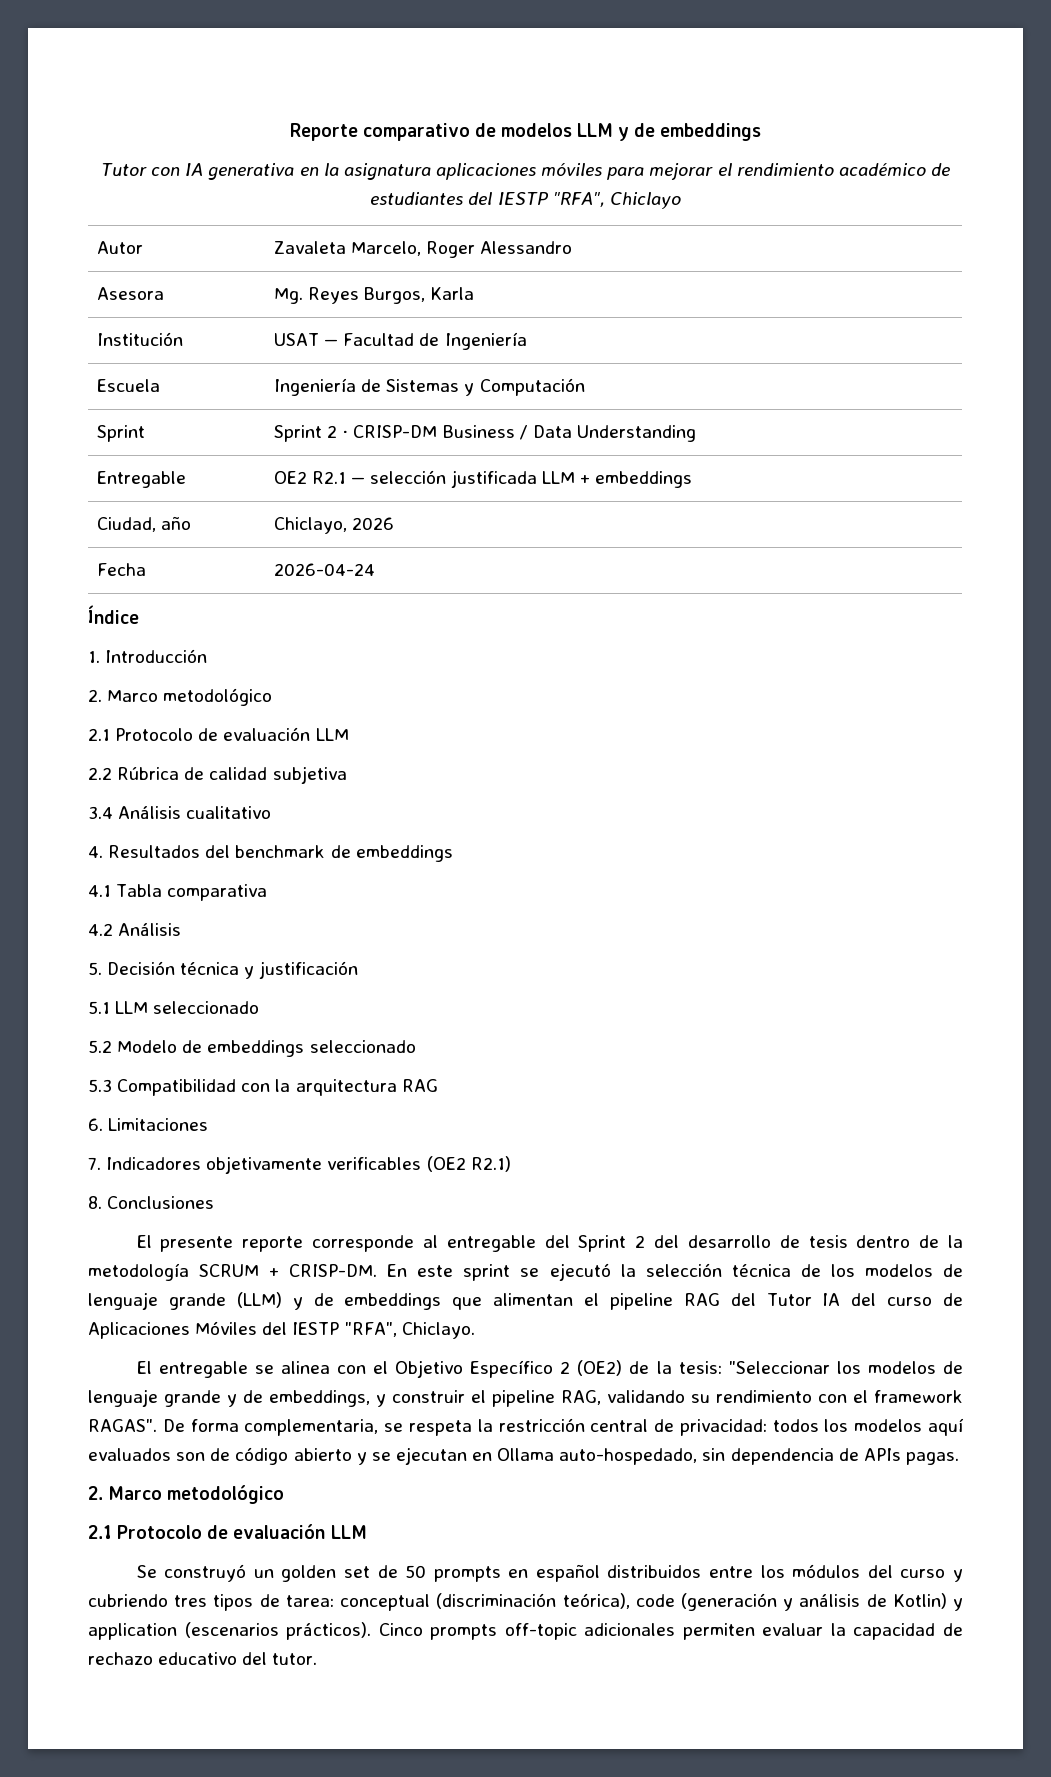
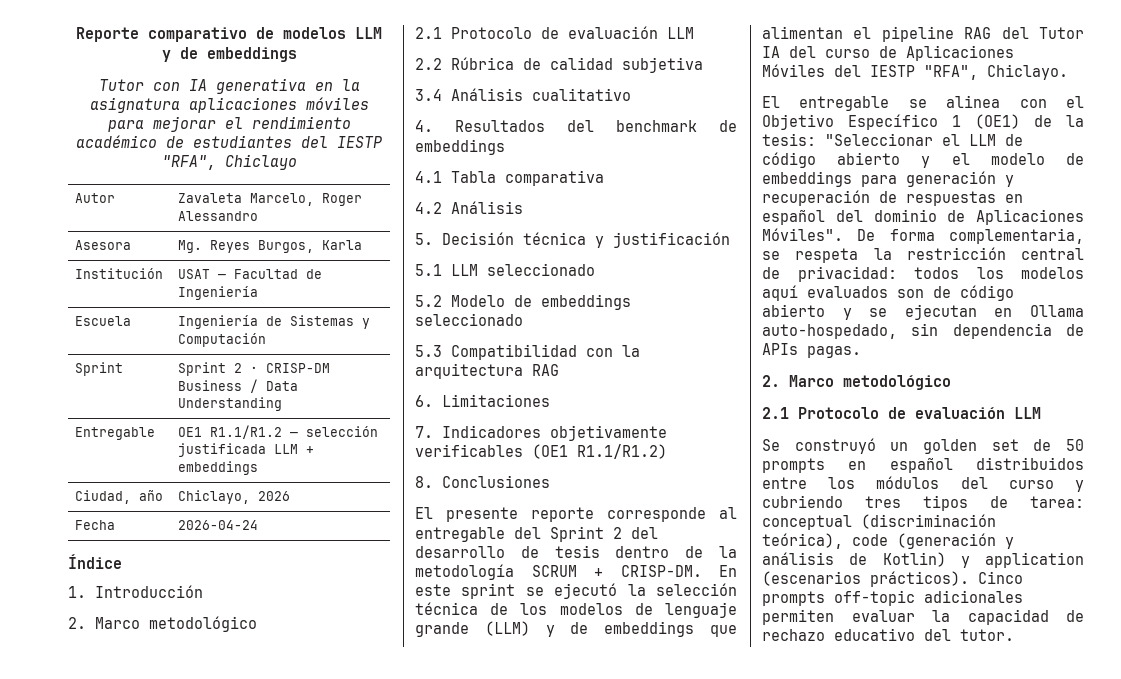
[274,471,347,484] OE2 R2.1 -> [178,425,283,439] OE1 R1.1/R1.2
[426,1156,511,1172] (OE2 R2.1) -> [532,444,667,459] (OE1 R1.1/R1.2)
[560,1360,623,1376] 2 (OE2) -> [952,114,1020,129] 1 (OE1)
[836,1361,963,1374] [88,1389,963,1407] [88,1419,157,1432] los modelos de lenguaje grande y de embeddings, y construir el pipeline RAG, validando su rendimiento con el framework RAGAS". -> [942,134,1023,146] [762,152,1084,168] [762,171,1014,187] [762,190,1023,206] [762,209,1084,225] [762,228,843,241] el LLM de código abierto y el modelo de embeddings para generación y recuperación de respuestas en español del dominio de Aplicaciones Móviles".

